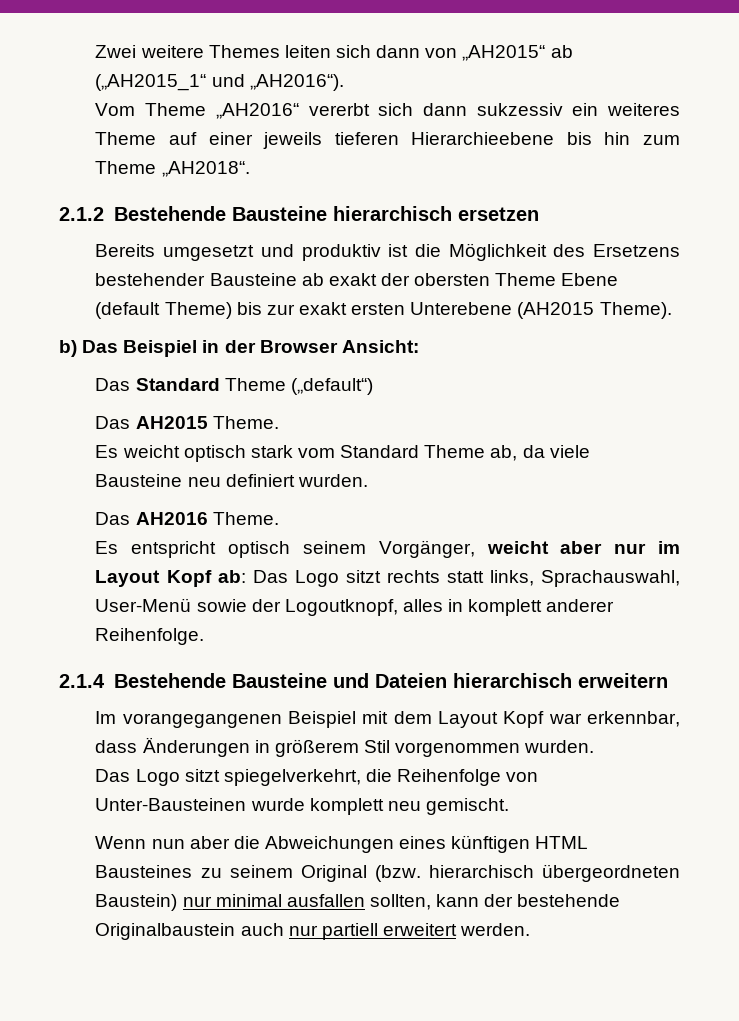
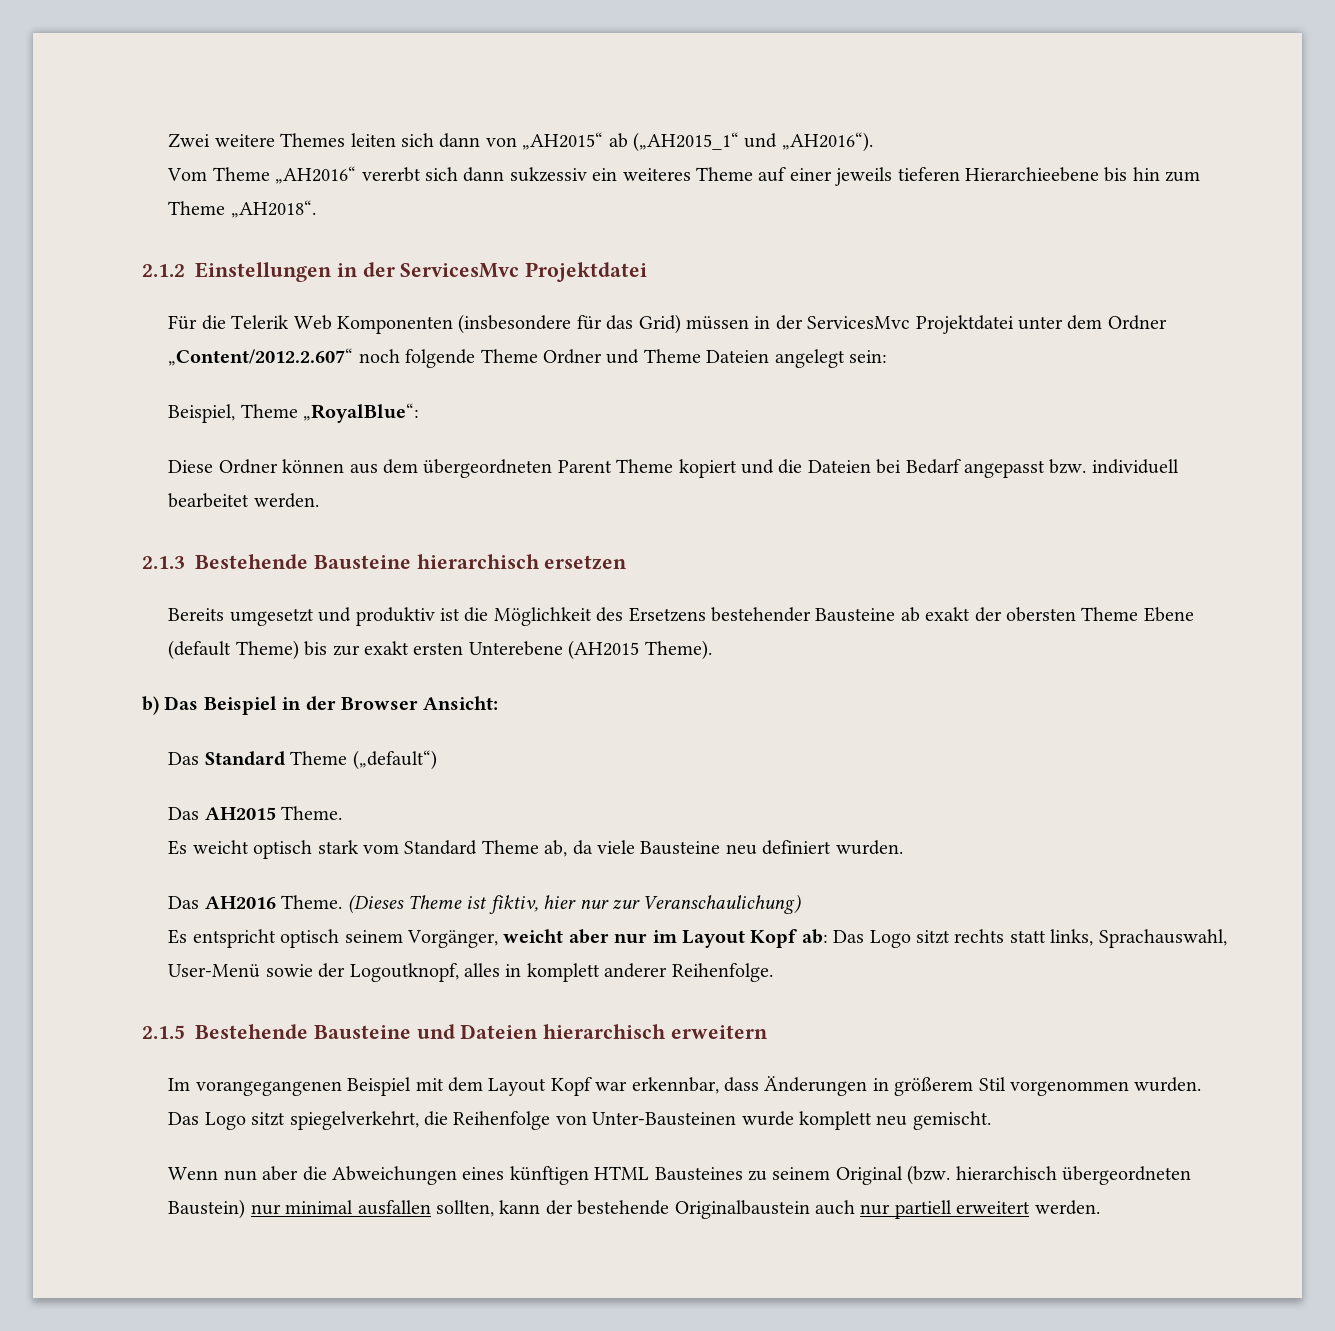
(104, 214) none -> [195,262,648,282] [168,314,1167,334] [168,348,887,368] [168,403,420,423] [168,459,1179,478] [168,493,319,508] [142,556,185,569] Einstellungen in der ServicesMvc Projektdatei // Für die Telerik Web Komponenten (insbesondere für das Grid) müssen in der ServicesMvc Projektdatei unter dem Ordner „Content/2012.2.607“ noch folgende Theme Ordner und Theme Dateien angelegt sein: // Beispiel, Theme „RoyalBlue“: // Diese Ordner können aus dem übergeordneten Parent Theme kopiert und die Dateien bei Bedarf angepasst bzw. individuell bearbeitet werden. // 2.1.3
(279, 518) none -> [347,894,802,914] (Dieses Theme ist fiktiv, hier nur zur Veranschaulichung)
[59,674,105,688] 2.1.4 -> [142,1025,185,1039] 2.1.5

